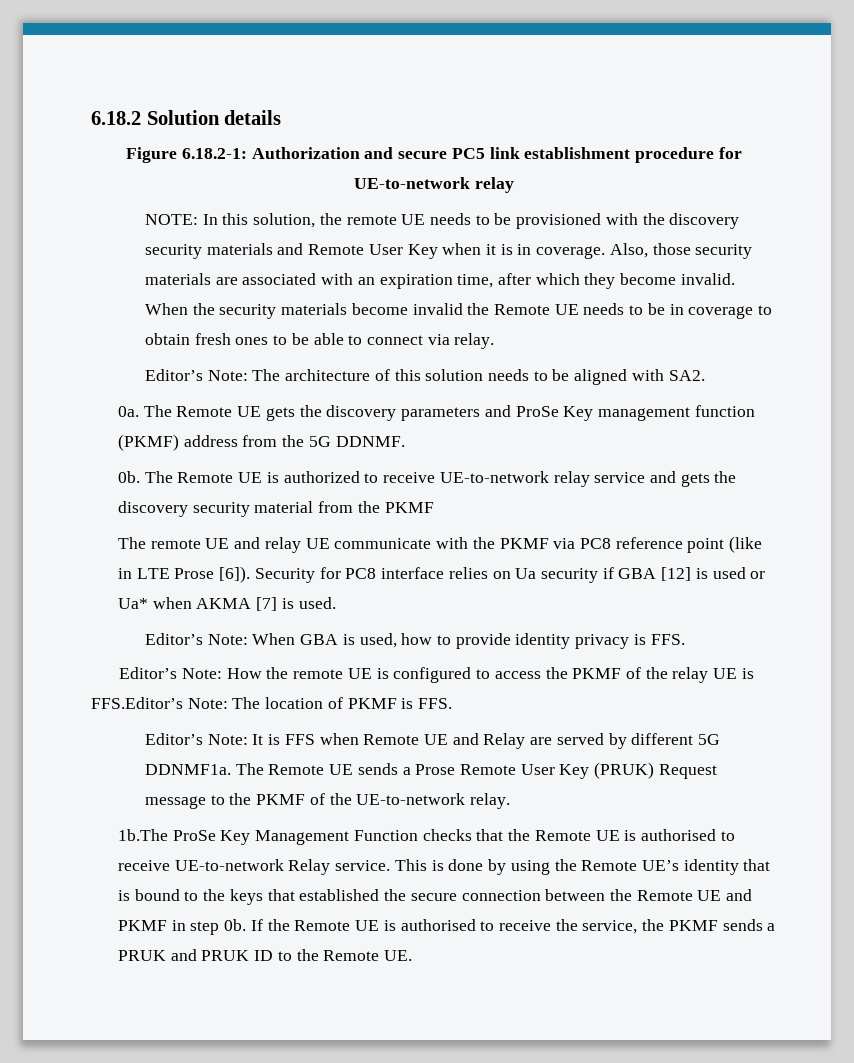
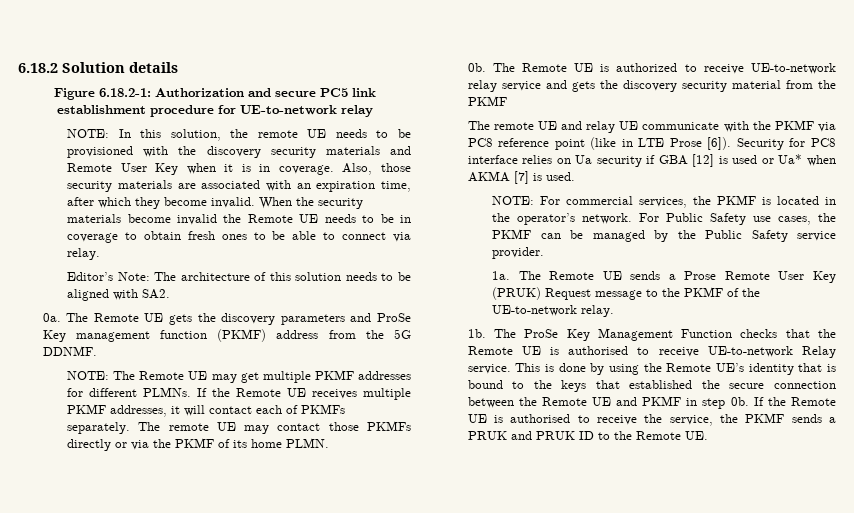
(405, 441) none -> [67,370,411,383] [67,387,411,400] [67,404,346,417] [67,421,411,434] [67,438,330,451] // NOTE: The Remote UE may get multiple PKMF addresses for different PLMNs. If the Remote UE receives multiple PKMF addresses, it will contact each of PKMFs separately. The remote UE may contact those PKMFs directly or via the PKMF of its home PLMN.
[144,633,685,649] [119,667,754,683] [91,697,453,709] [144,733,721,749] [144,764,231,775] Editor’s Note: When GBA is used, how to provide identity privacy is FFS. // Editor’s Note: How the remote UE is configured to access the PKMF of the relay UE is FFS.Editor’s Note: The location of PKMF is FFS. // Editor’s Note: It is FFS when Remote UE and Relay are served by different 5G DDNMF1a. -> [492,195,836,208] [492,213,836,225] [492,229,836,242] [492,247,545,259] [492,271,511,280] NOTE: For commercial services, the PKMF is located in the operator’s network. For Public Safety use cases, the PKMF can be managed by the Public Safety service provider. // 1a.
[117,829,168,841] 1b.The -> [467,329,516,338] 1b. The

